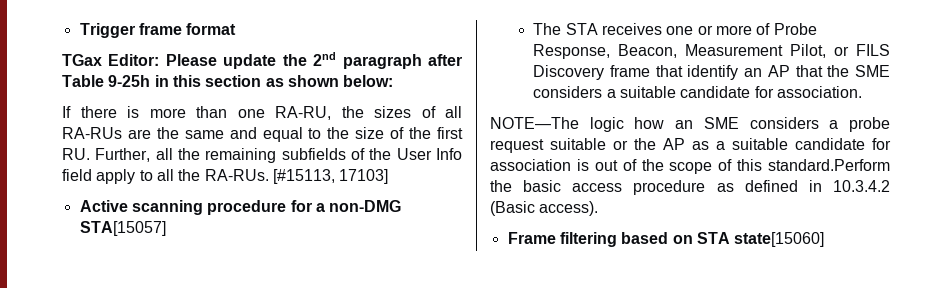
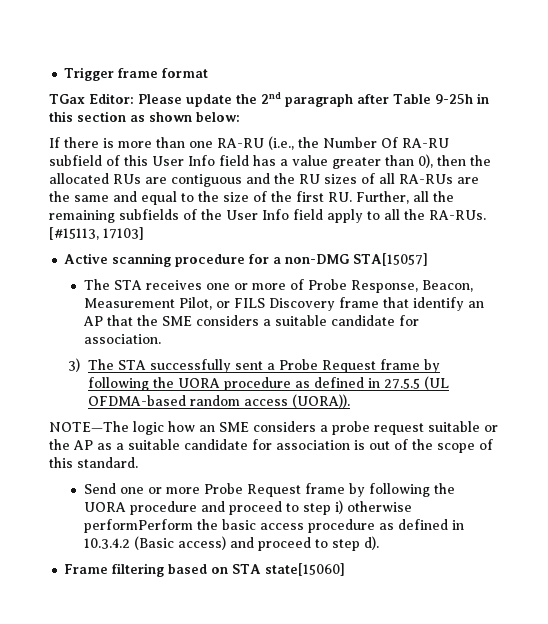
[275,106,364,120] RA-RU, the -> [217,136,449,150] [49,154,491,169] [49,173,320,187] RA-RU (i.e., the Number Of RA-RU subfield of this User Info field has a value greater than 0), then the allocated RUs are contiguous and the RU
(862, 92) none -> [68,358,440,373] [87,376,449,391] [87,394,350,408] // 3) The STA successfully sent a Probe Request frame by following the UORA procedure as defined in 27.5.5 (UL OFDMA-based random access (UORA)).
[768,159,890,171] standard.Perform -> [77,457,138,468] [83,483,455,497] [83,500,412,515] [83,519,193,533] standard. // Send one or more Probe Request frame by following the UORA procedure and proceed to step i) otherwise performPerform
[539,201,599,216] access). -> [177,536,379,551] access) and proceed to step d).

